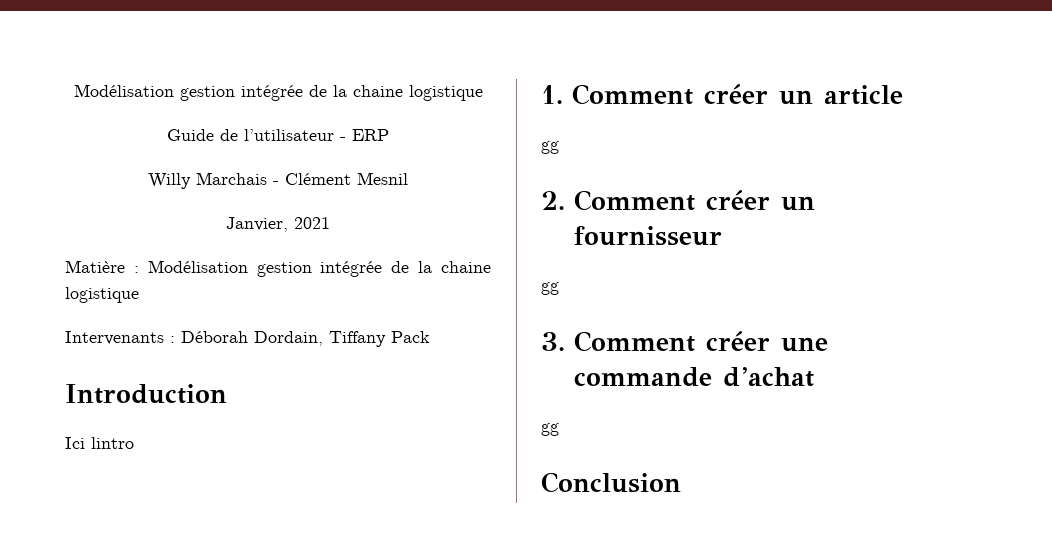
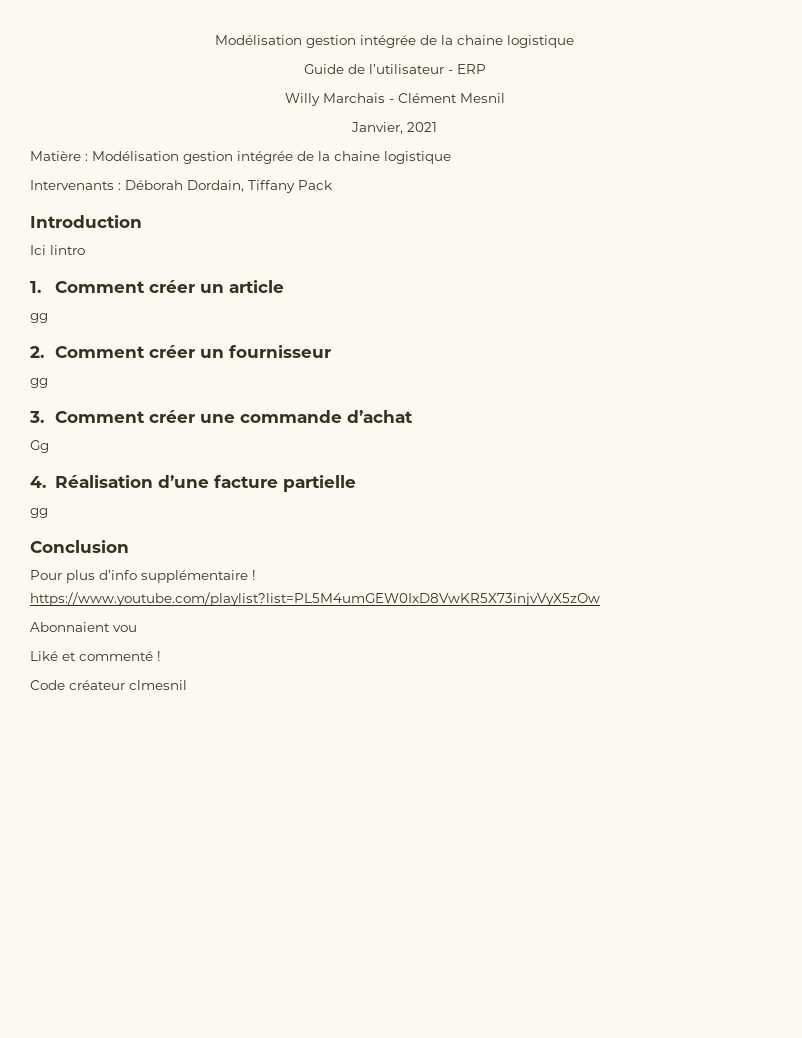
[541,423,559,436] [541,472,681,493] gg // Conclusion -> [30,440,49,453] [30,475,357,492] [30,508,48,518] [30,540,129,553] [30,570,256,583] [30,592,600,606] [30,622,137,632] [30,651,161,661] [30,680,187,690] Gg // 4. Réalisation d’une facture partielle // gg // Conclusion // Pour plus d’info supplémentaire ! https://www.youtube.com/playlist?list=PL5M4umGEW0IxD8VwKR5X73injvVyX5zOw // Abonnaient vou // Liké et commenté ! // Code créateur clmesnil

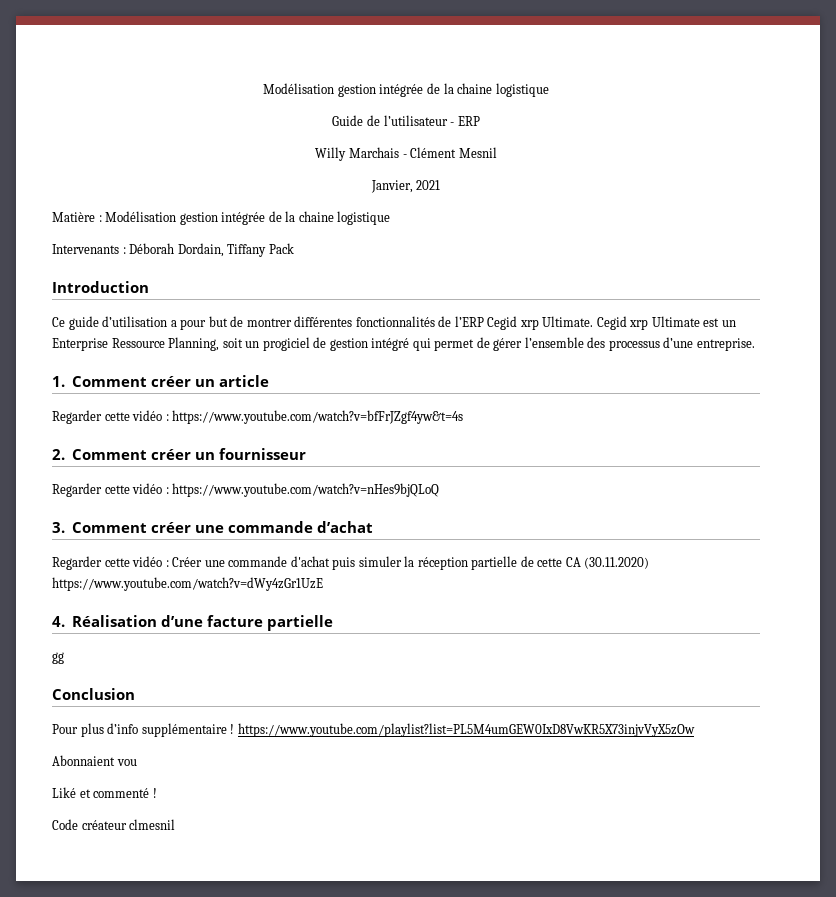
[30,245,85,255] Ici lintro -> [52,316,736,330] [52,337,755,351] Ce guide d’utilisation a pour but de montrer différentes fonctionnalités de l’ERP Cegid xrp Ultimate. Cegid xrp Ultimate est un Enterprise Ressource Planning, soit un progiciel de gestion intégré qui permet de gérer l’ensemble des processus d’une entreprise.
[30,313,48,323] gg -> [52,410,464,424] Regarder cette vidéo : https://www.youtube.com/watch?v=bfFrJZgf4yw&t=4s
[30,378,48,388] gg -> [52,483,440,497] Regarder cette vidéo : https://www.youtube.com/watch?v=nHes9bjQLoQ
[30,440,49,453] Gg -> [52,556,650,570] [52,577,323,591] Regarder cette vidéo : Créer une commande d'achat puis simuler la réception partielle de cette CA (30.11.2020) https://www.youtube.com/watch?v=dWy4zGr1UzE

